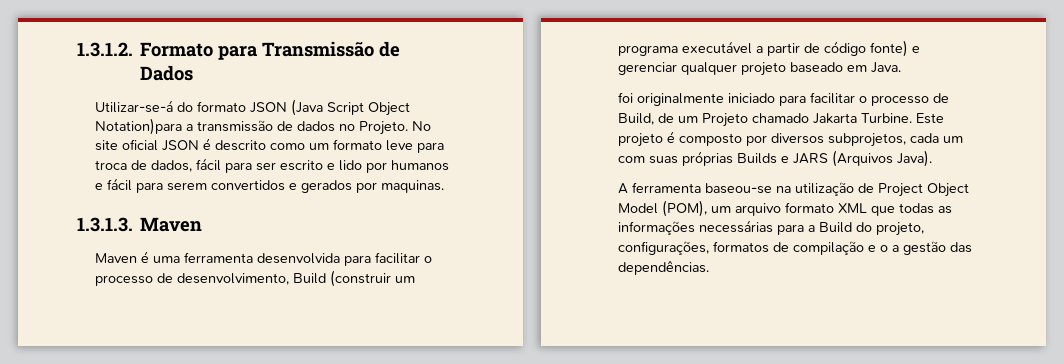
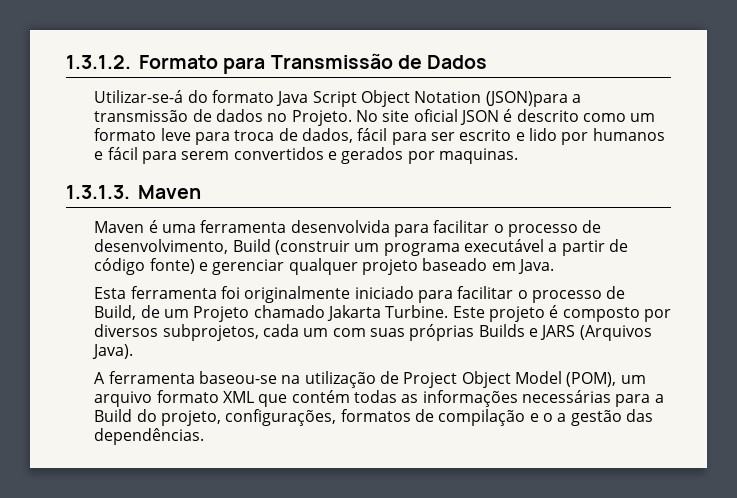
[249,99,410,116] [94,118,182,135] JSON (Java Script Object Notation)para -> [276,90,568,107] Java Script Object Notation (JSON)para
(901, 67) none -> [94,286,217,299] Esta ferramenta
(895, 211) none -> [291,390,350,403] contém

